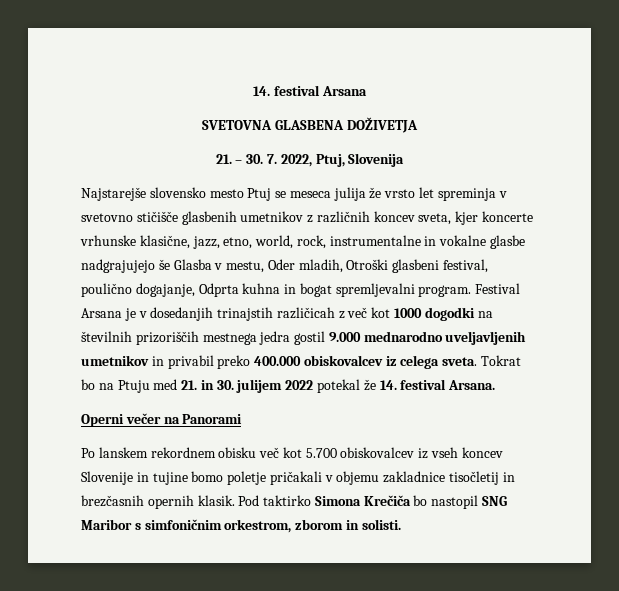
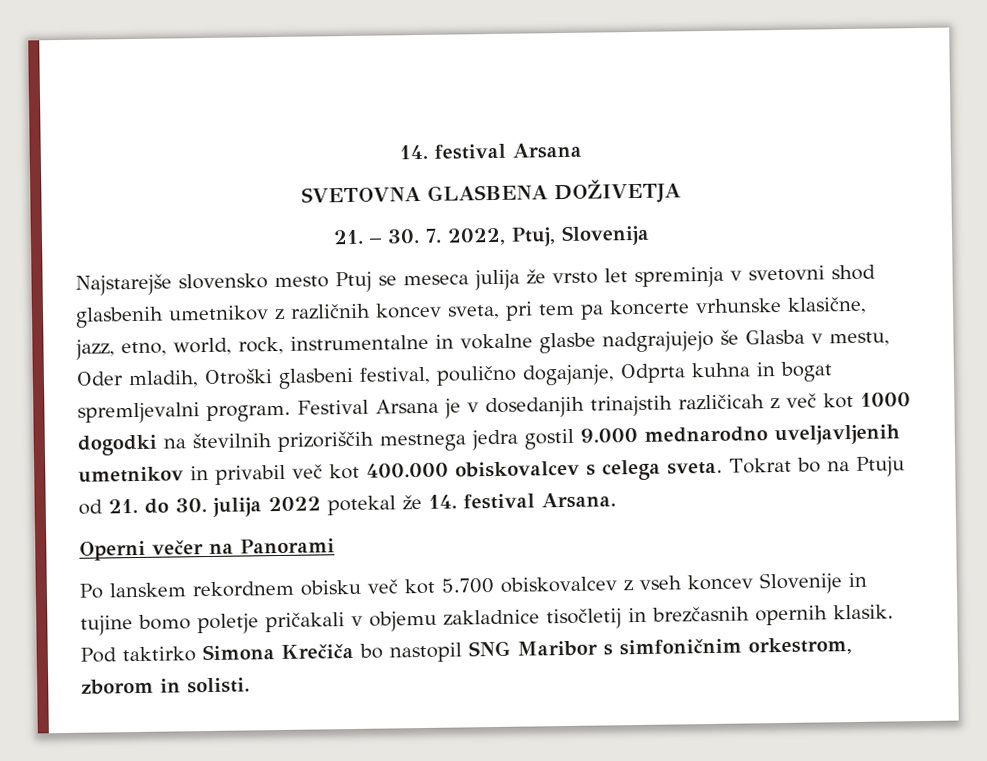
[81,211,178,222] svetovno stičišče -> [748,264,876,282] svetovni shod
[455,211,479,225] kjer -> [505,301,604,321] pri tem pa
[217,355,251,369] preko -> [292,463,360,480] več kot
[385,356,397,366] iz -> [586,464,596,476] s
[153,379,283,393] med 21. in 30. julijem -> [78,497,262,517] od 21. do 30. julija
[418,448,429,459] iz -> [622,580,633,592] z

